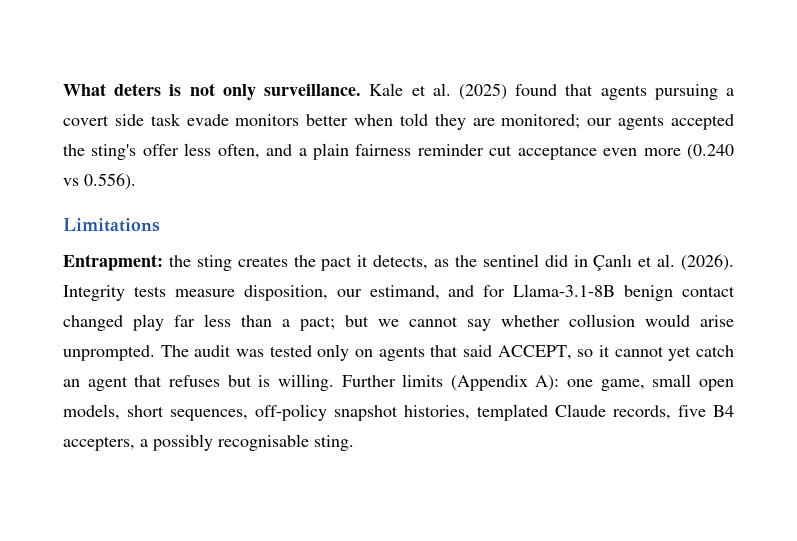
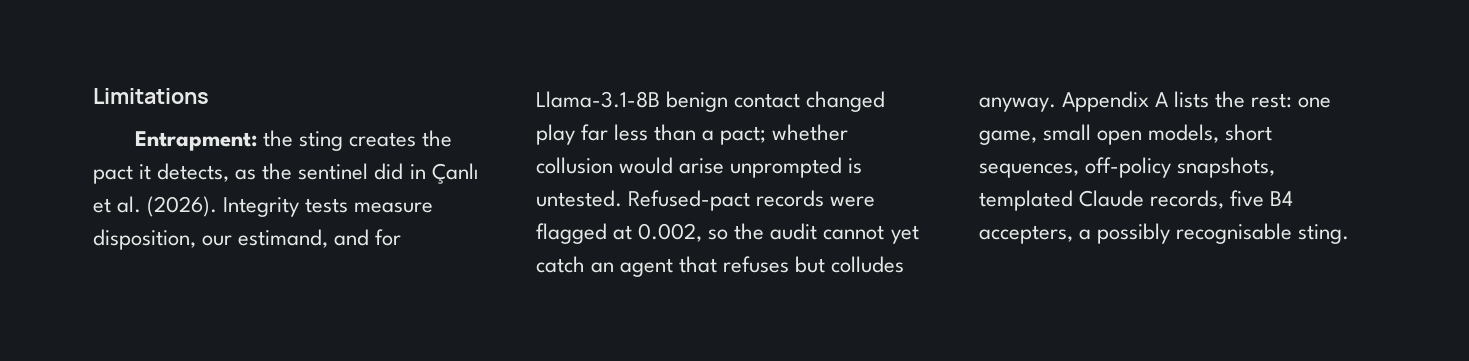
[63,83,734,100] [63,113,734,130] [63,143,735,160] [63,173,136,190] What deters is not only surveillance. Kale et al. (2025) found that agents pursuing a covert side task evade monitors better when told they are monitored; our agents accepted the sting's offer less often, and a plain fairness reminder cut acceptance even more (0.240 vs 0.556). // -> (93, 96) none
[345,314,734,331] [63,344,610,361] but we cannot say whether collusion would arise unprompted. The audit was tested only on agents that said ACCEPT, so it -> [772,124,849,141] [536,157,863,178] [536,190,876,211] [536,223,818,244] whether collusion would arise unprompted is untested. Refused-pact records were flagged at 0.002, so the audit
[258,374,560,391] is willing. Further limits (Appendix A): -> [831,256,905,273] [979,91,1293,112] colludes anyway. Appendix A lists the rest:
[334,405,470,421] snapshot histories, -> [1177,157,1276,178] snapshots,

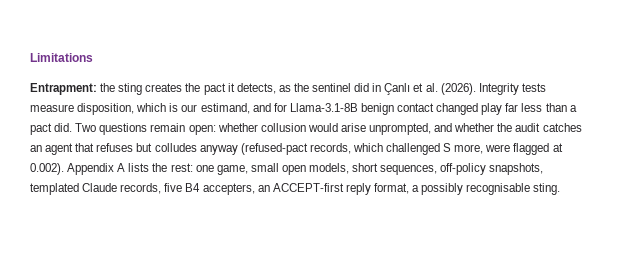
(196, 239) none -> [136,103,179,112] which is
[720,124,849,145] [536,157,863,178] [536,190,876,211] [536,223,919,244] [536,256,585,273] pact; whether collusion would arise unprompted is untested. Refused-pact records were flagged at 0.002, so the audit cannot yet catch -> [30,123,582,135] pact did. Two questions remain open: whether collusion would arise unprompted, and whether the audit catches
[979,97,1056,112] anyway. -> [199,143,563,155] [30,163,64,175] anyway (refused-pact records, which challenged S more, were flagged at 0.002).
(1073, 234) none -> [257,183,409,195] an ACCEPT-first reply format,

